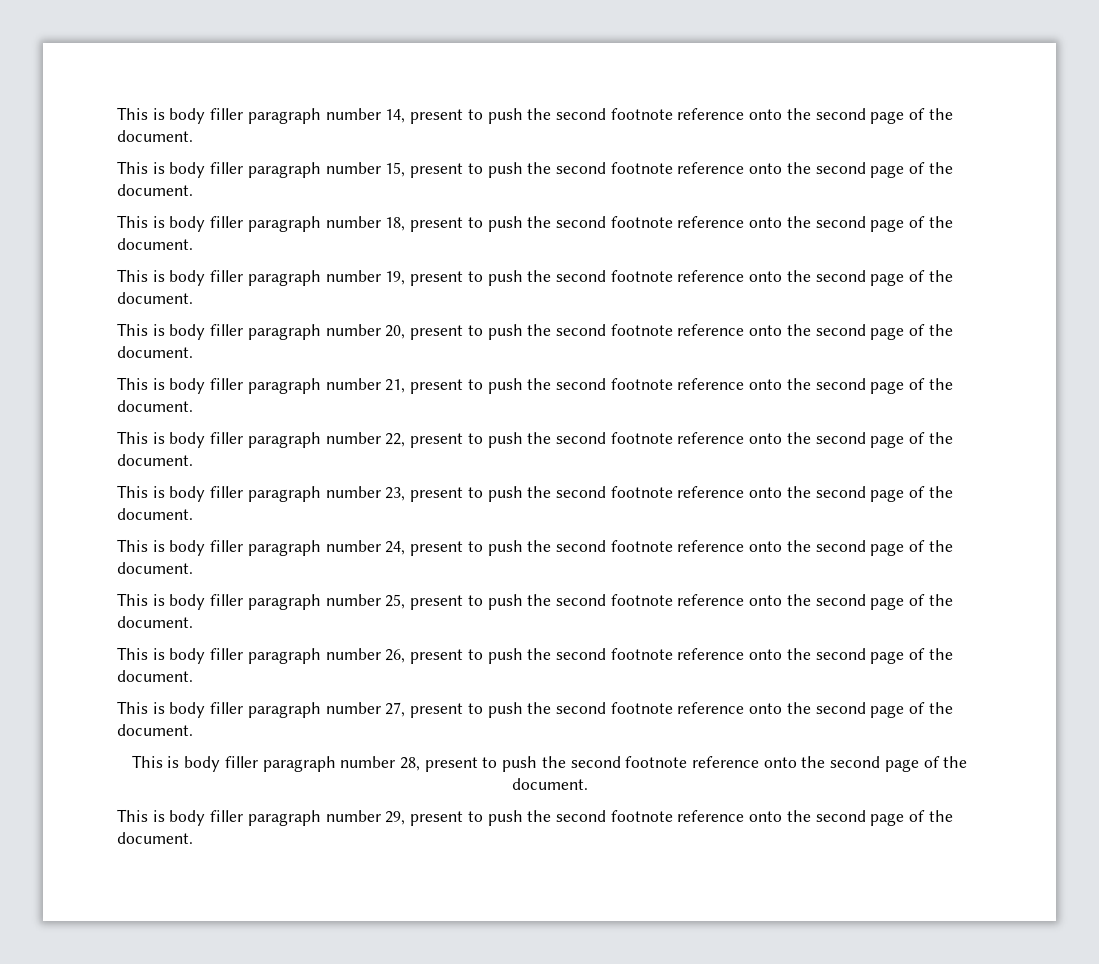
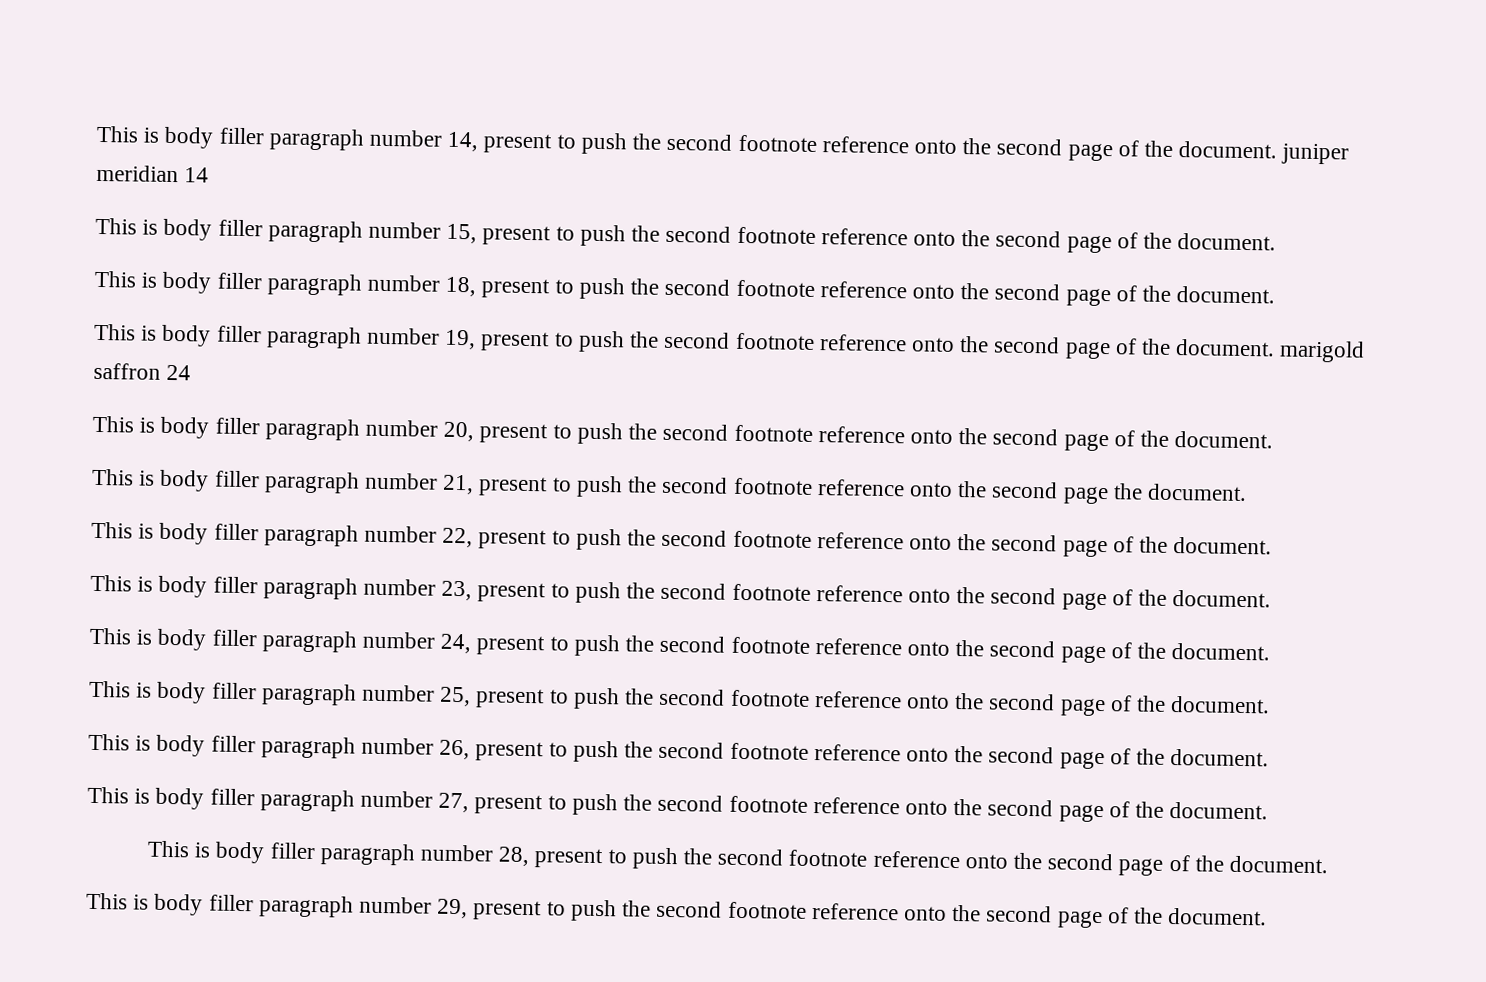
(193, 136) none -> [1281,143,1350,165] [96,164,210,183] juniper meridian 14
(193, 298) none -> [1279,340,1366,363] [93,362,192,381] marigold saffron 24
[909,378,926,390] of -> (1109, 495) none

